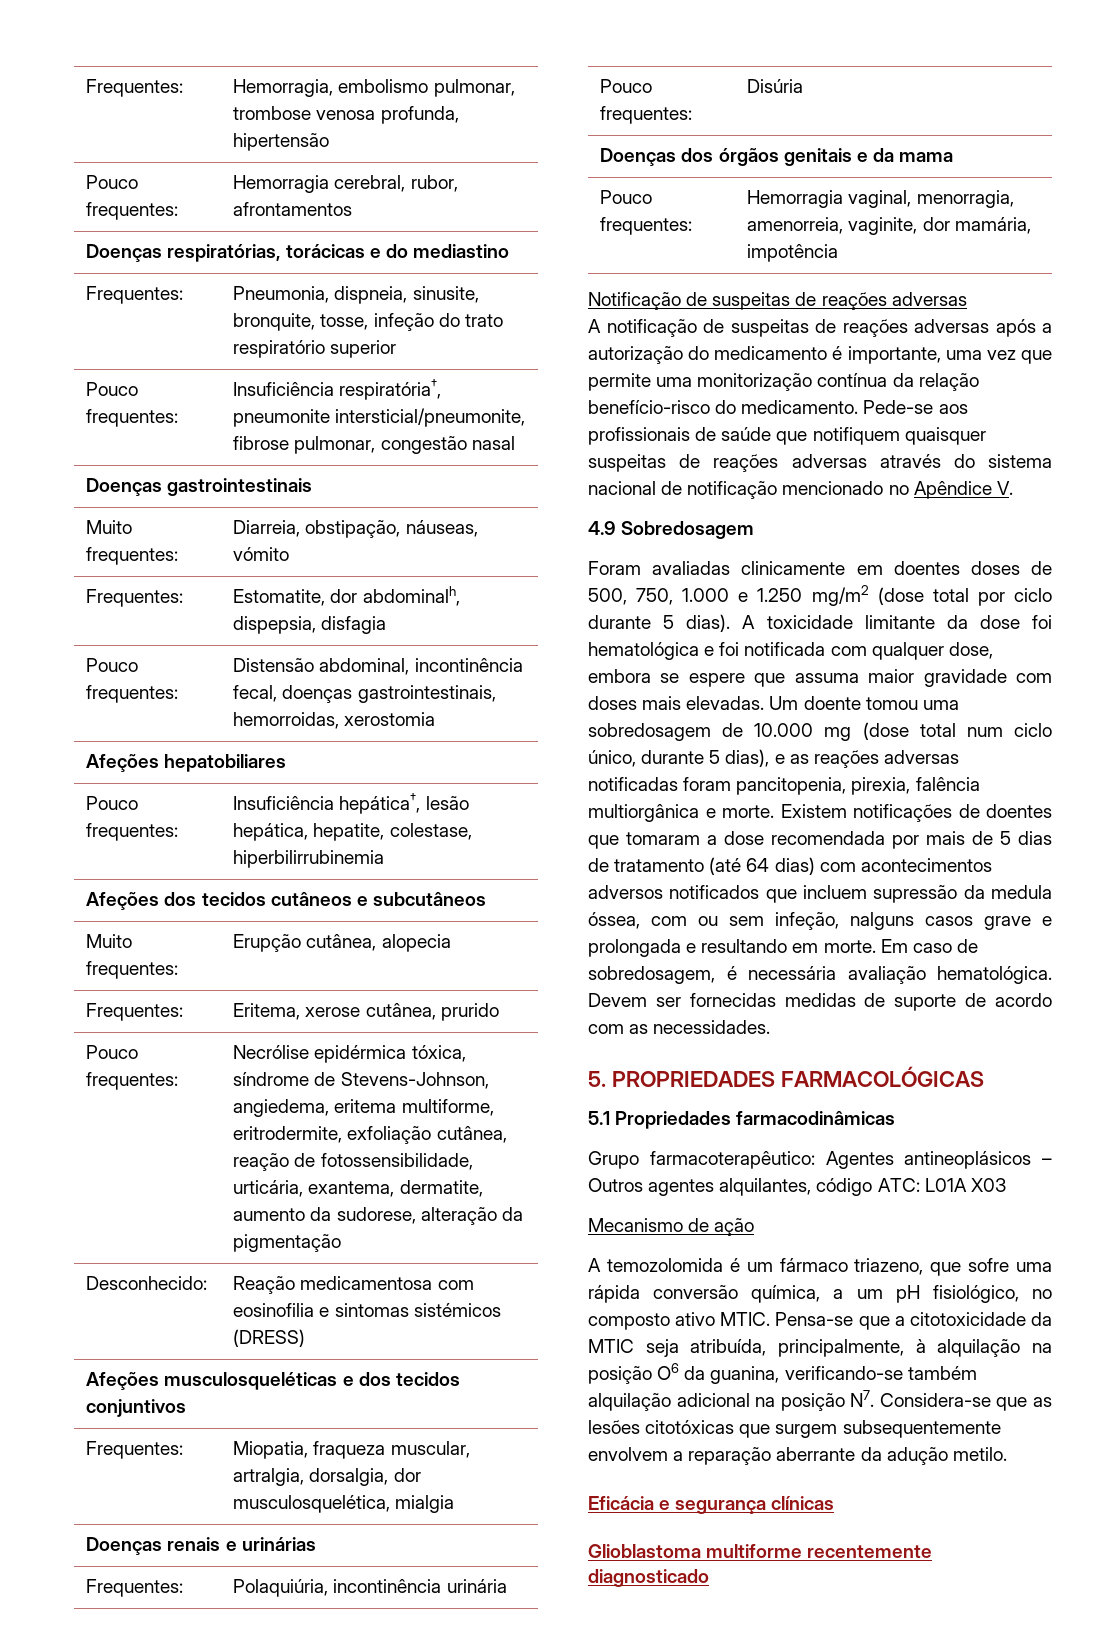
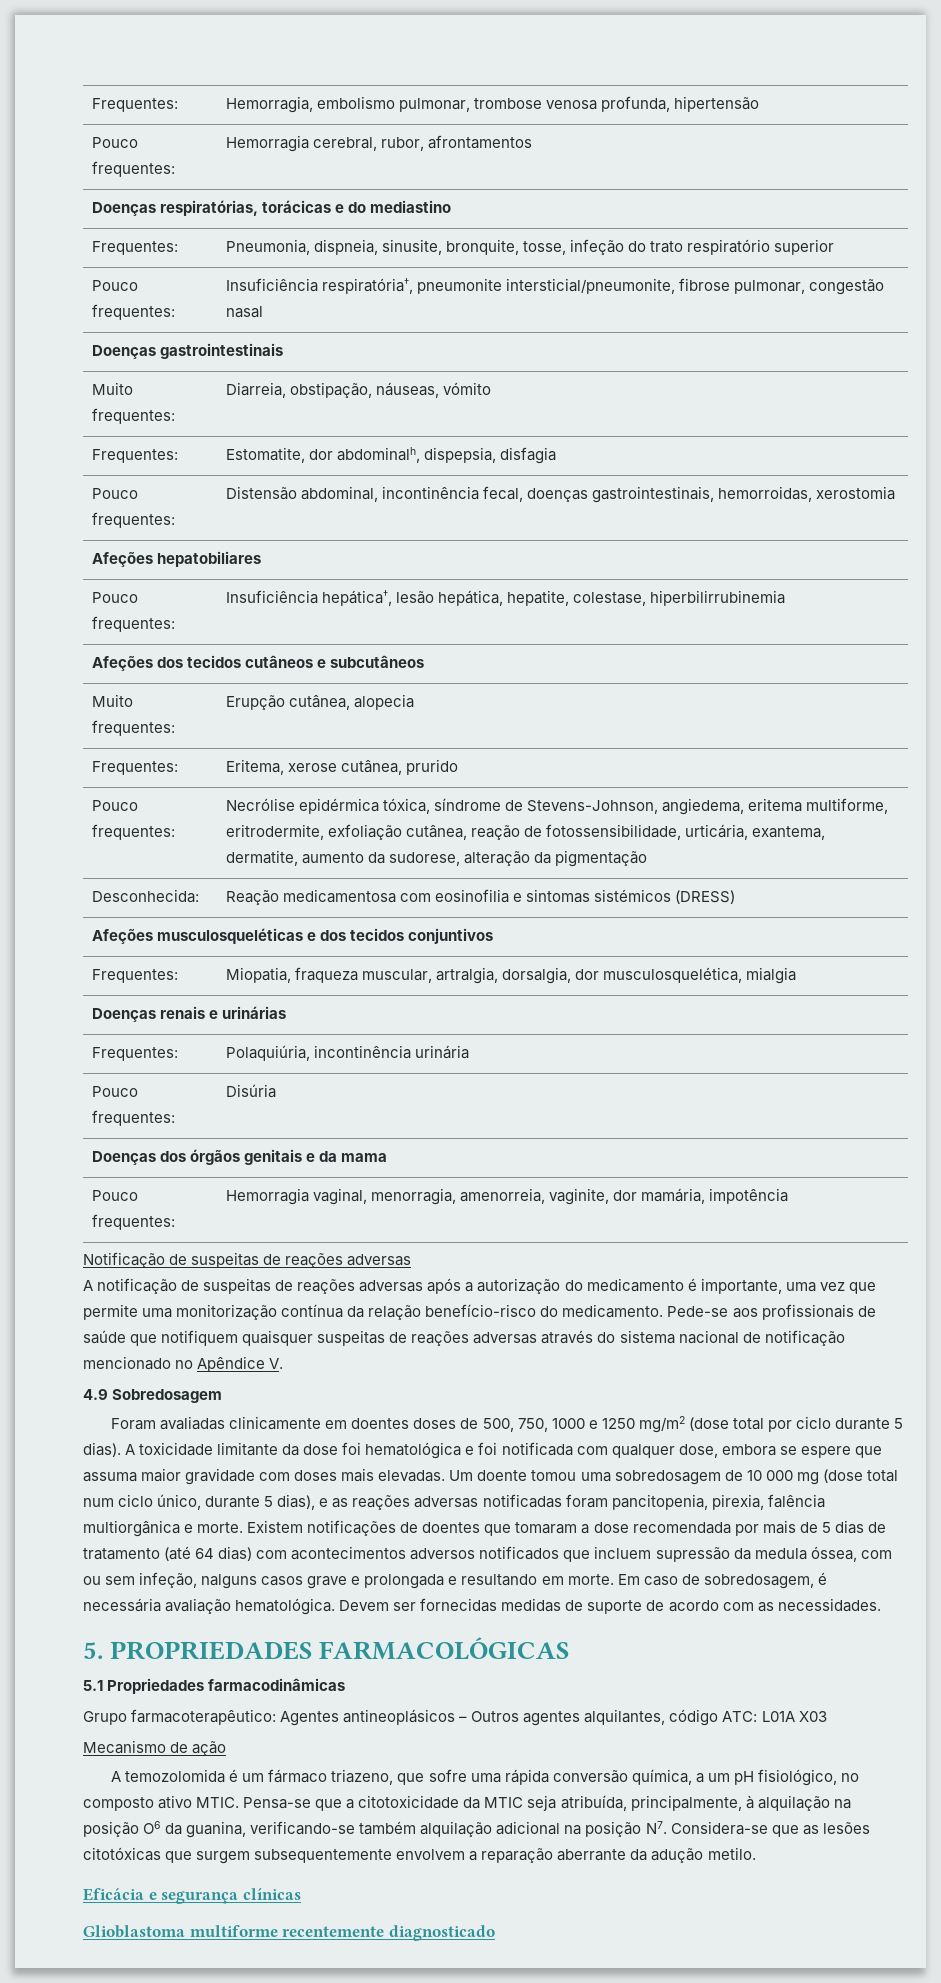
[86,1276,208,1290] Desconhecido: -> [91,889,199,903] Desconhecida:
[682,588,803,602] 1.000 e 1.250 -> [551,1418,635,1429] 1000 e 1250
[754,723,814,737] 10.000 -> [746,1470,793,1481] 10 000

